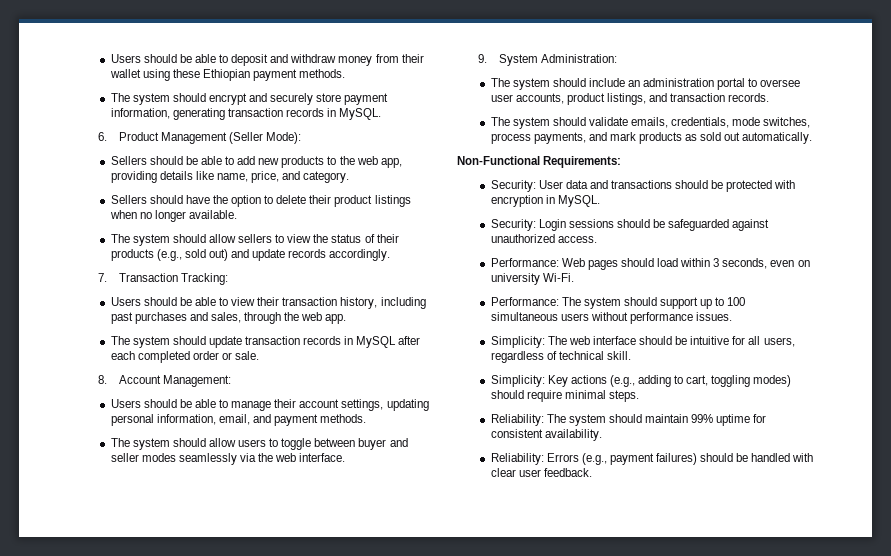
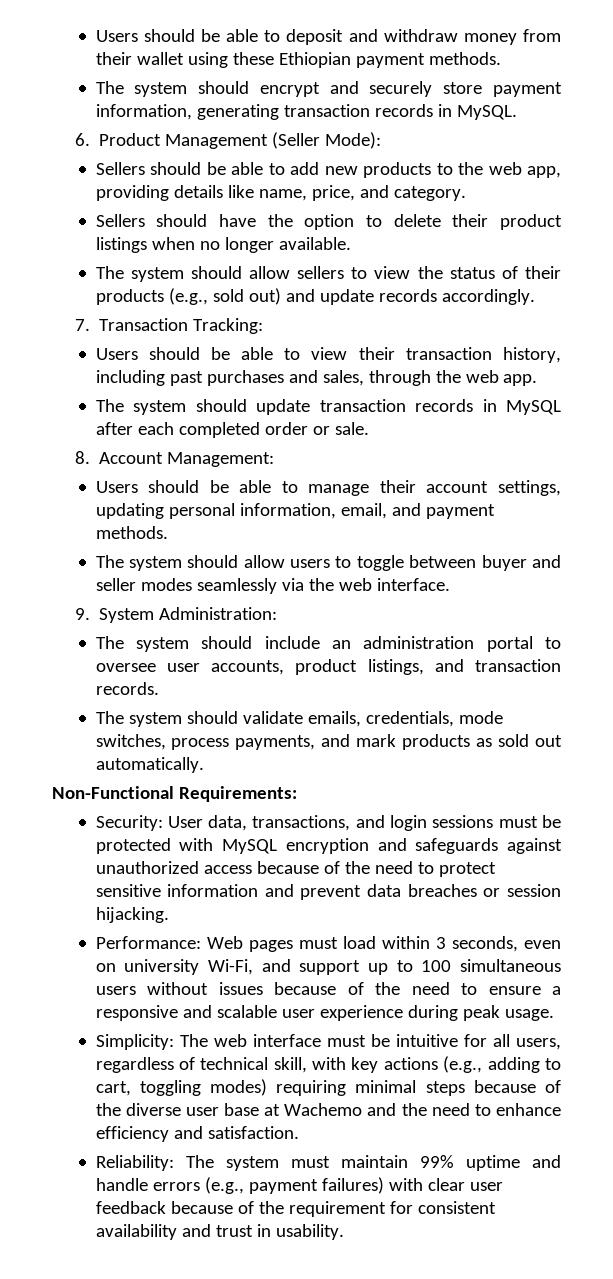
[565,180,796,192] [490,195,600,207] [490,219,770,231] [490,234,597,243] data and transactions should be protected with encryption in MySQL. // Security: Login sessions should be safeguarded against unauthorized access. -> [208,815,561,831] [95,838,562,854] [95,861,496,877] [95,884,561,900] [95,907,169,923] data, transactions, and login sessions must be protected with MySQL encryption and safeguards against unauthorized access because of the need to protect sensitive information and prevent data breaches or session hijacking.
[620,258,654,267] should -> [298,937,338,949] must
[542,273,574,282] [490,297,657,309] Wi-Fi. // Performance: The system should -> [207,959,291,975] Wi-Fi, and
[629,312,733,324] performance issues. -> [218,982,561,995] [95,1005,554,1021] issues because of the need to ensure a responsive and scalable user experience during peak usage.
[639,336,673,345] should -> [326,1035,366,1047] must
[606,351,631,360] [490,375,568,387] skill. // Simplicity: Key -> [273,1057,379,1073] skill, with key
[490,390,639,402] should require minimal steps. -> [276,1080,561,1096] [95,1103,561,1116] [95,1126,299,1142] requiring minimal steps because of the diverse user base at Wachemo and the need to enhance efficiency and satisfaction.
[608,414,642,423] should -> [290,1156,330,1168] must
[753,414,767,423] [490,429,602,441] [490,453,814,465] [490,468,592,477] for consistent availability. // Reliability: Errors (e.g., payment failures) should be handled with clear user feedback. -> [532,1155,561,1168] [95,1177,503,1194] [95,1201,496,1217] [95,1224,344,1240] and handle errors (e.g., payment failures) with clear user feedback because of the requirement for consistent availability and trust in usability.

